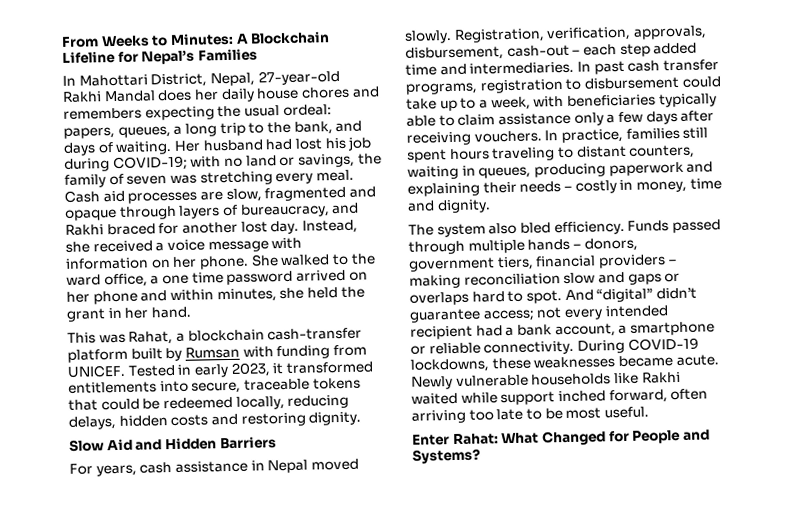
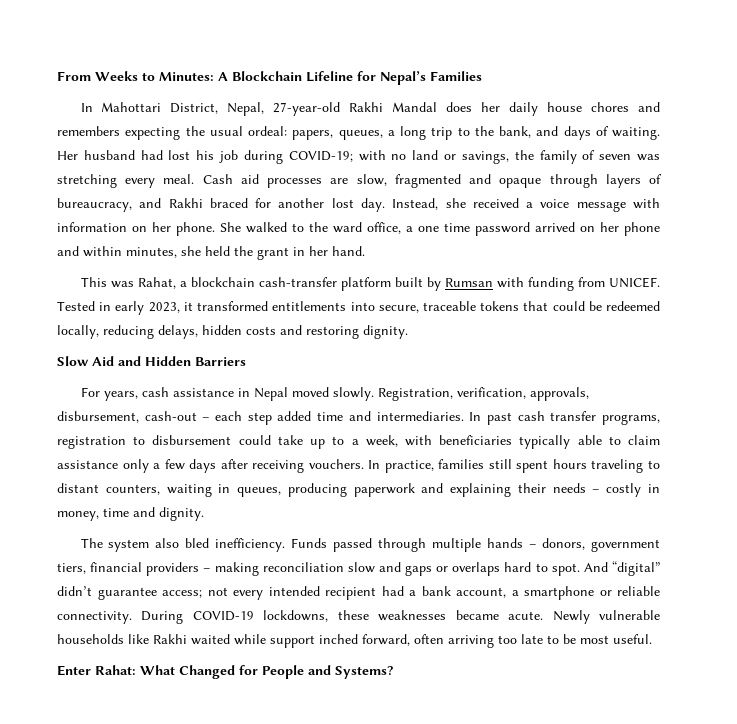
[553,220,625,236] efficiency. -> [215,538,286,552] inefficiency.

